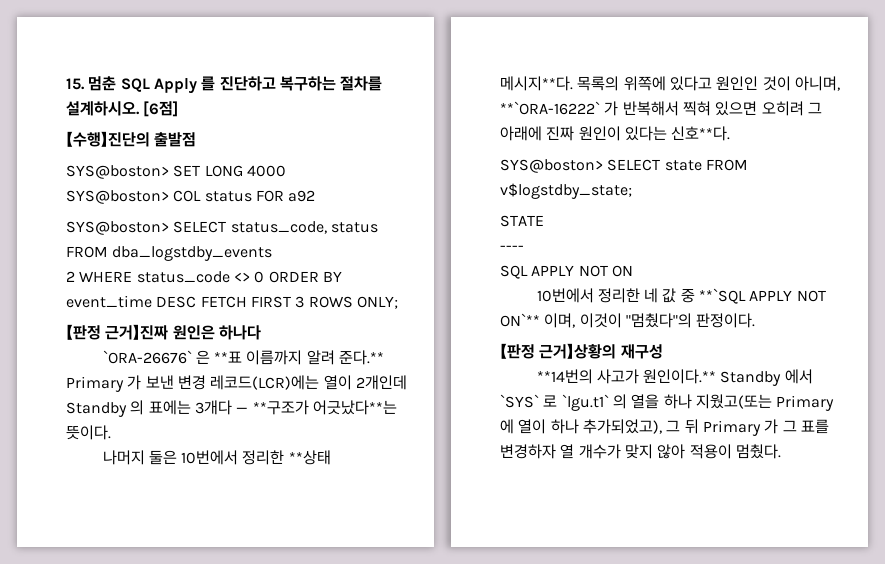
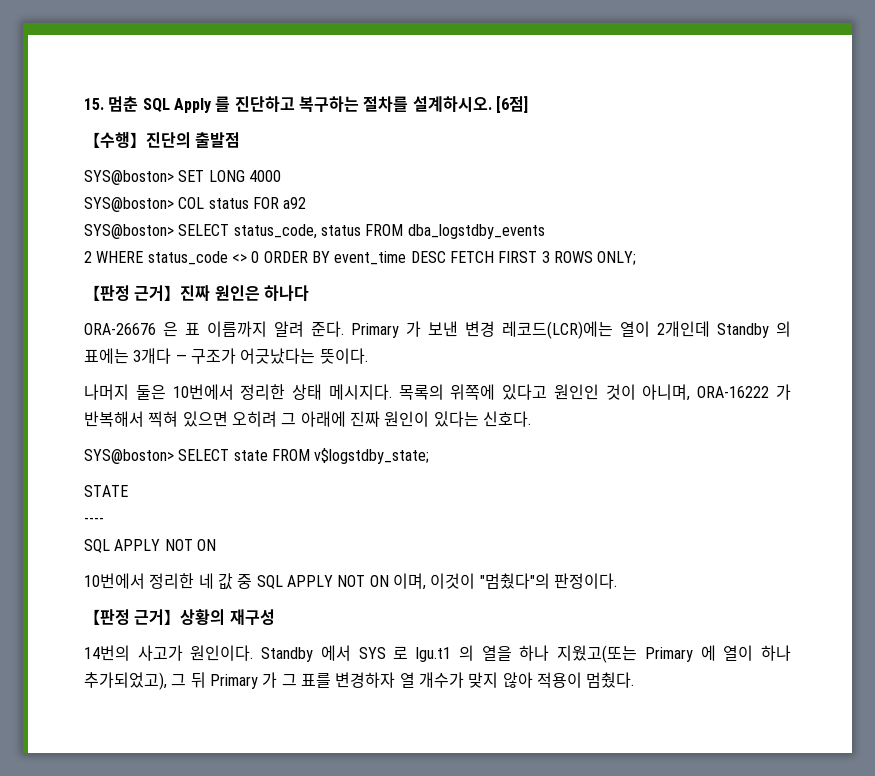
[102,350,243,364] `ORA-26676` 은 **표 -> [84,321,200,337] ORA-26676 은 표
[339,350,385,365] 준다.** -> [311,321,344,337] 준다.
[252,400,397,415] **구조가 어긋났다**는 -> [190,348,316,364] 구조가 어긋났다는
[288,450,331,465] [500,76,573,91] **상태 메시지**다. -> [292,384,392,400] 상태 메시지다.
[500,101,600,115] **`ORA-16222` -> [697,386,770,398] ORA-16222
[671,126,731,141] 신호**다. -> [482,411,531,427] 신호다.
[699,288,826,304] [500,313,540,327] **`SQL APPLY NOT ON`** -> [256,575,389,589] SQL APPLY NOT ON
[536,369,813,386] [500,394,609,411] **14번의 사고가 원인이다.** Standby 에서 `SYS` 로 `lgu.t1` -> [84,645,452,662] 14번의 사고가 원인이다. Standby 에서 SYS 로 lgu.t1

